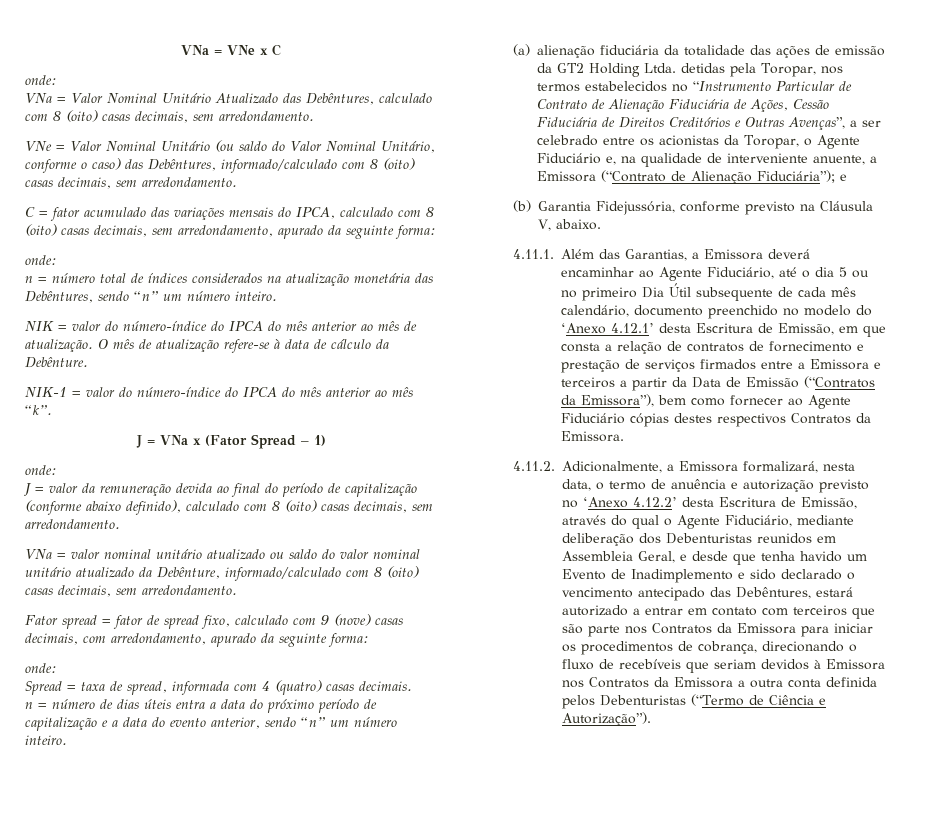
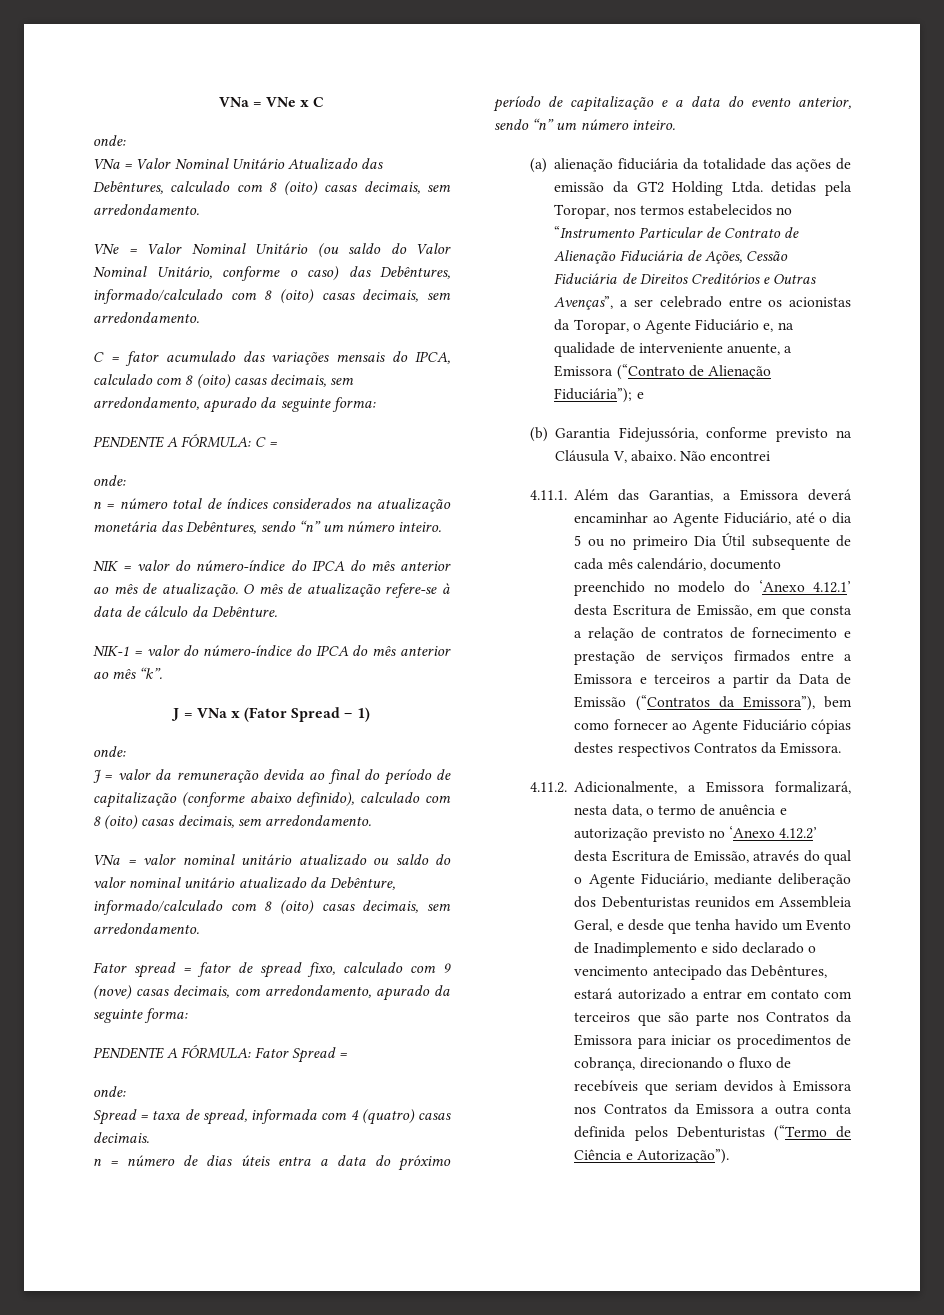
(436, 232) none -> [93,434,278,448] // PENDENTE A FÓRMULA: C =
(369, 640) none -> [93,1045,348,1063] // PENDENTE A FÓRMULA: Fator Spread =
(602, 224) none -> [680,451,771,461] Não encontrei

